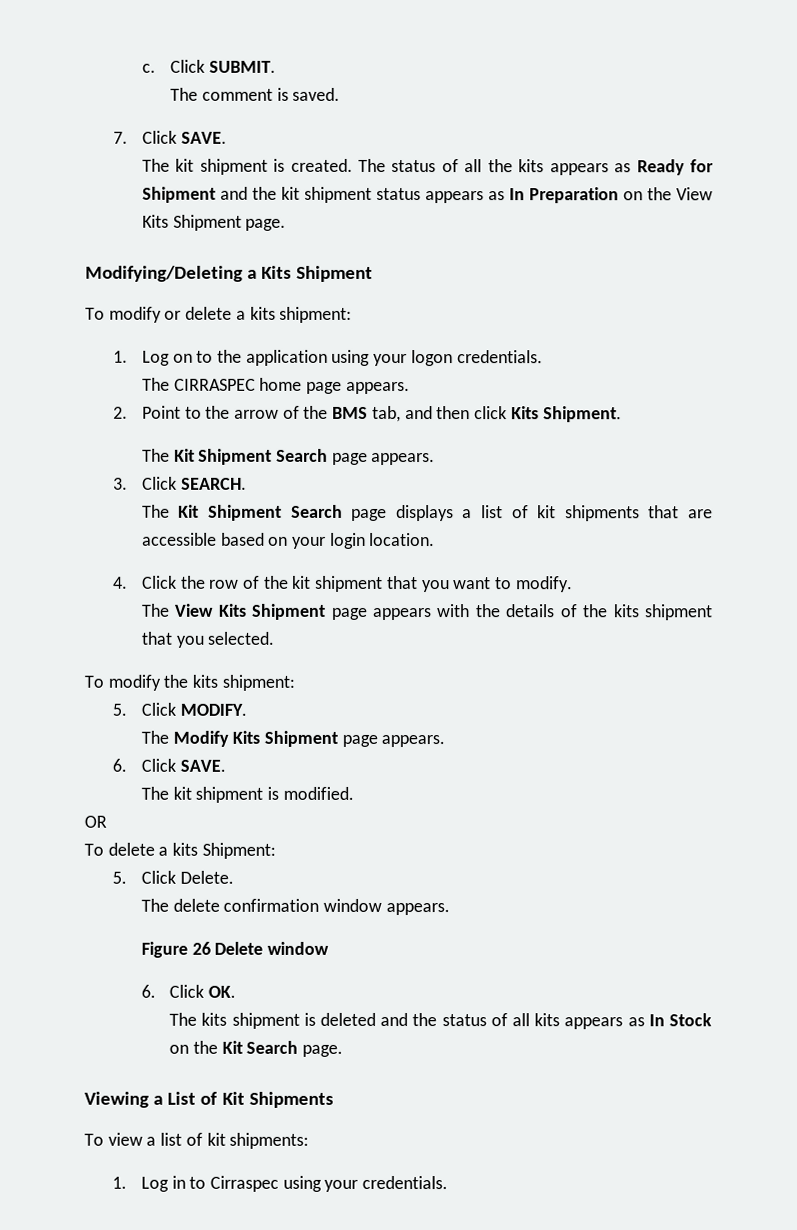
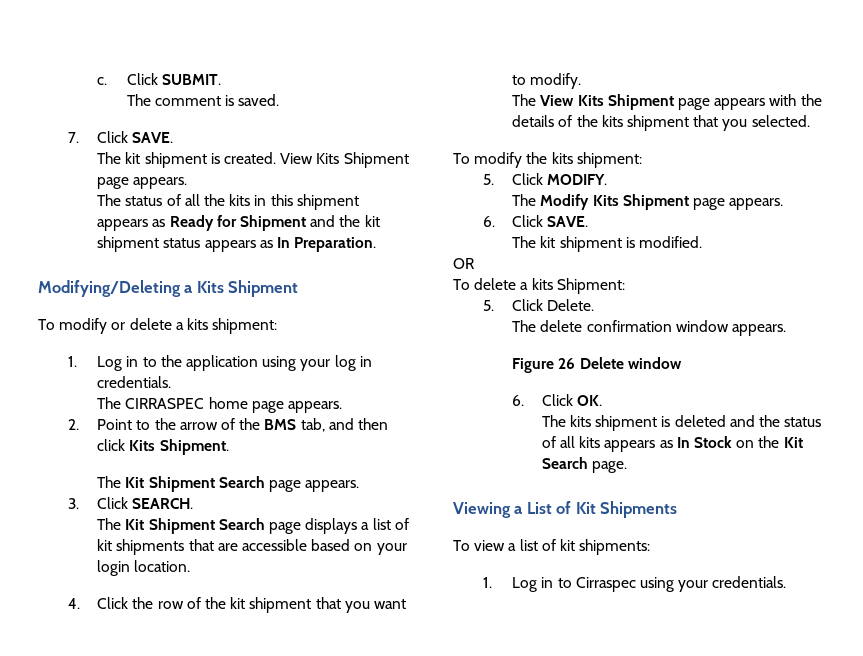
(353, 165) none -> [280,152,409,168] [97,177,188,189] View Kits Shipment page appears. //
(545, 166) none -> [254,194,359,210] in this shipment
[528,187,713,204] [141,214,287,231] Preparation on the View Kits Shipment page. -> [294,237,377,252] Preparation.
[172,353,193,363] on -> [126,356,139,367] in
[410,350,453,367] logon -> [334,355,372,371] log in

